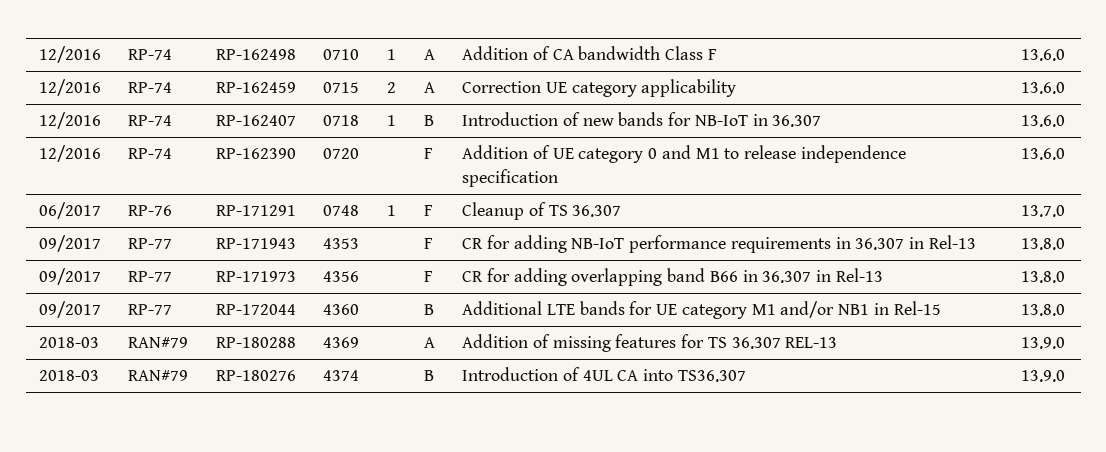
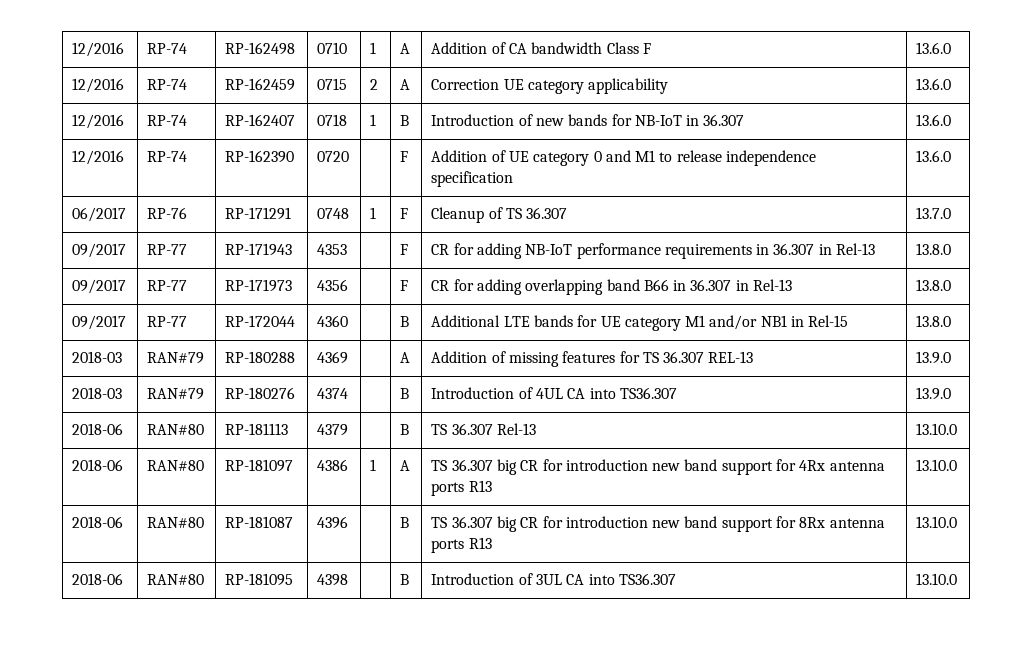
(1066, 376) none -> [72,423,124,435] [147,424,205,435] [225,423,289,435] [317,424,349,436] [400,424,410,435] [431,423,536,435] [916,423,958,435] [72,459,124,471] [147,460,205,471] [225,459,294,472] [317,459,349,471] [370,459,377,471] [400,460,411,471] [431,459,885,475] [431,480,492,496] [916,459,958,471] [72,516,124,528] [147,517,205,528] [225,516,294,528] [317,516,349,529] [400,517,410,528] [431,516,885,532] [431,537,492,553] [916,516,958,528] [72,573,124,585] [147,574,205,585] [225,573,294,586] [317,574,349,586] [400,574,410,585] [431,573,676,585] [916,573,958,585] // 2018-06 | RAN#80 | RP-181113 | 4379 | | B | TS 36.307 Rel-13 | 13.10.0 // 2018-06 | RAN#80 | RP-181097 | 4386 | 1 | A | TS 36.307 big CR for introduction new band support for 4Rx antenna ports R13 | 13.10.0 // 2018-06 | RAN#80 | RP-181087 | 4396 | | B | TS 36.307 big CR for introduction new band support for 8Rx antenna ports R13 | 13.10.0 // 2018-06 | RAN#80 | RP-181095 | 4398 | | B | Introduction of 3UL CA into TS36.307 | 13.10.0

